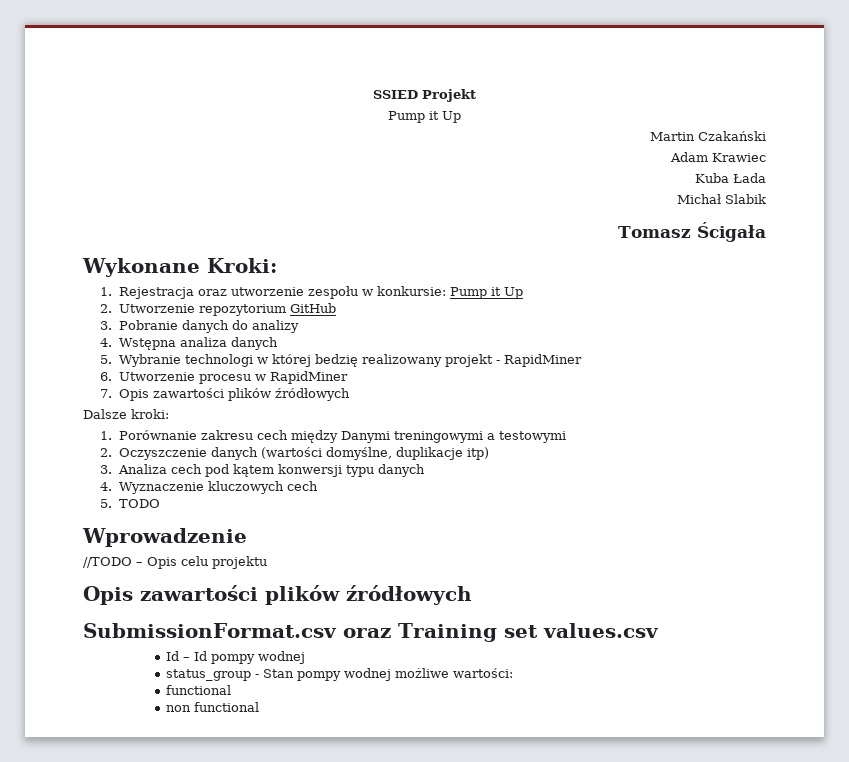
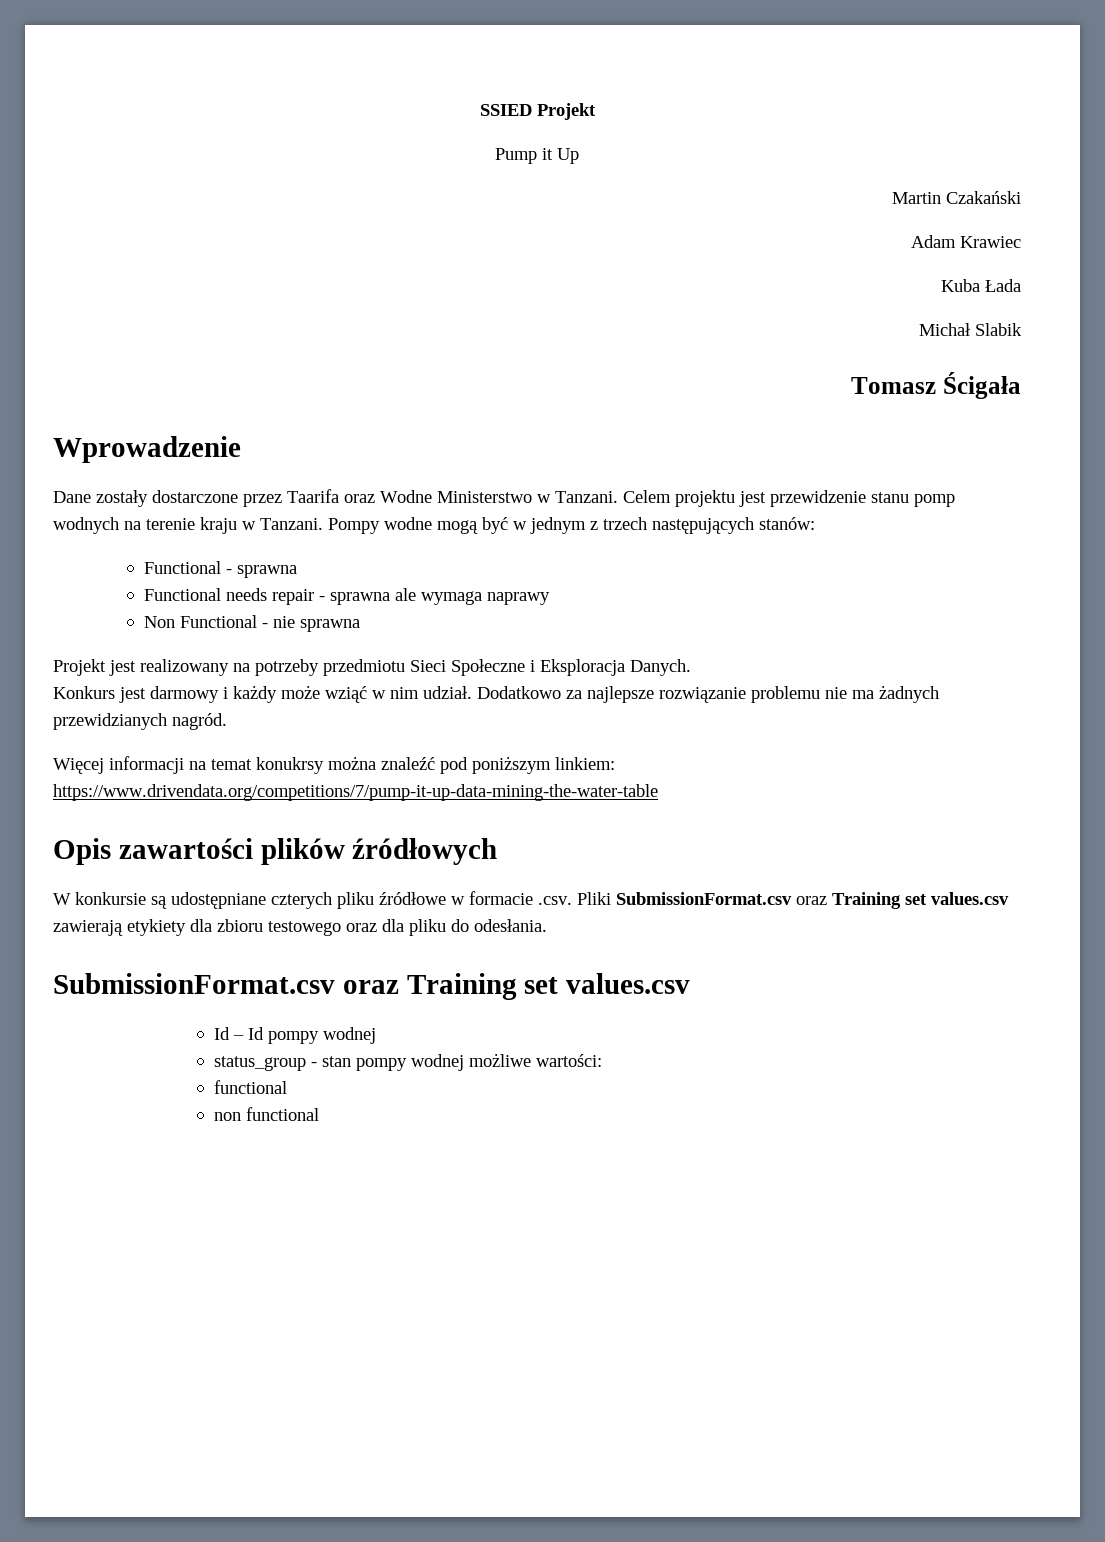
[82,258,277,277] [100,286,523,299] [100,303,336,316] [100,320,299,333] [100,337,278,350] [100,354,582,367] [100,371,348,384] [100,388,350,401] [83,409,169,419] [100,430,566,443] [100,447,489,460] [100,464,425,477] [100,481,318,494] [100,499,160,508] [82,528,247,547] [83,556,267,569] [83,585,472,605] Wykonane Kroki: // 1. Rejestracja oraz utworzenie zespołu w konkursie: Pump it Up // 2. Utworzenie repozytorium GitHub // 3. Pobranie danych do analizy // 4. Wstępna analiza danych // 5. Wybranie technologi w której bedzię realizowany projekt - RapidMiner // 6. Utworzenie procesu w RapidMiner // 7. Opis zawartości plików źródłowych // Dalsze kroki: // 1. Porównanie zakresu cech między Danymi treningowymi a testowymi // 2. Oczyszczenie danych (wartości domyślne, duplikacje itp) // 3. Analiza cech pod kątem konwersji typu danych // 4. Wyznaczenie kluczowych cech // 5. TODO // Wprowadzenie // //TODO – Opis celu projektu // Opis zawartości plików źródłowych -> [53,436,241,463] [53,489,955,507] [53,517,815,534] [143,561,297,578] [143,588,550,605] [143,615,360,632] [53,659,691,676] [53,685,939,703] [53,713,227,730] [53,756,615,774] [53,784,658,801] [53,838,498,865] [53,891,1009,909] [53,919,547,936] Wprowadzenie // Dane zostały dostarczone przez Taarifa oraz Wodne Ministerstwo w Tanzani. Celem projektu jest przewidzenie stanu pomp wodnych na terenie kraju w Tanzani. Pompy wodne mogą być w jednym z trzech następujących stanów: // Functional - sprawna // Functional needs repair - sprawna ale wymaga naprawy // Non Functional - nie sprawna // Projekt jest realizowany na potrzeby przedmiotu Sieci Społeczne i Eksploracja Danych. // Konkurs jest darmowy i każdy może wziąć w nim udział. Dodatkowo za najlepsze rozwiązanie problemu nie ma żadnych przewidzianych nagród. // Więcej informacji na temat konukrsy można znaleźć pod poniższym linkiem: https://www.drivendata.org/competitions/7/pump-it-up-data-mining-the-water-table // Opis zawartości plików źródłowych // W konkursie są udostępniane czterych pliku źródłowe w formacie .csv. Pliki SubmissionFormat.csv oraz Training set values.csv zawierają etykiety dla zbioru testowego oraz dla pliku do odesłania.
[263,669,295,678] Stan -> [321,1056,351,1067] stan

